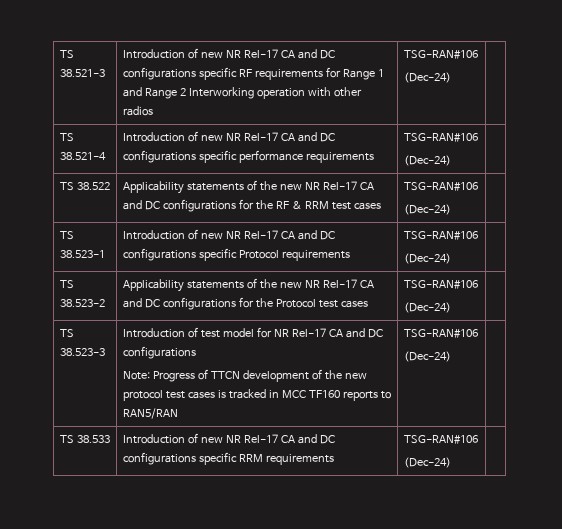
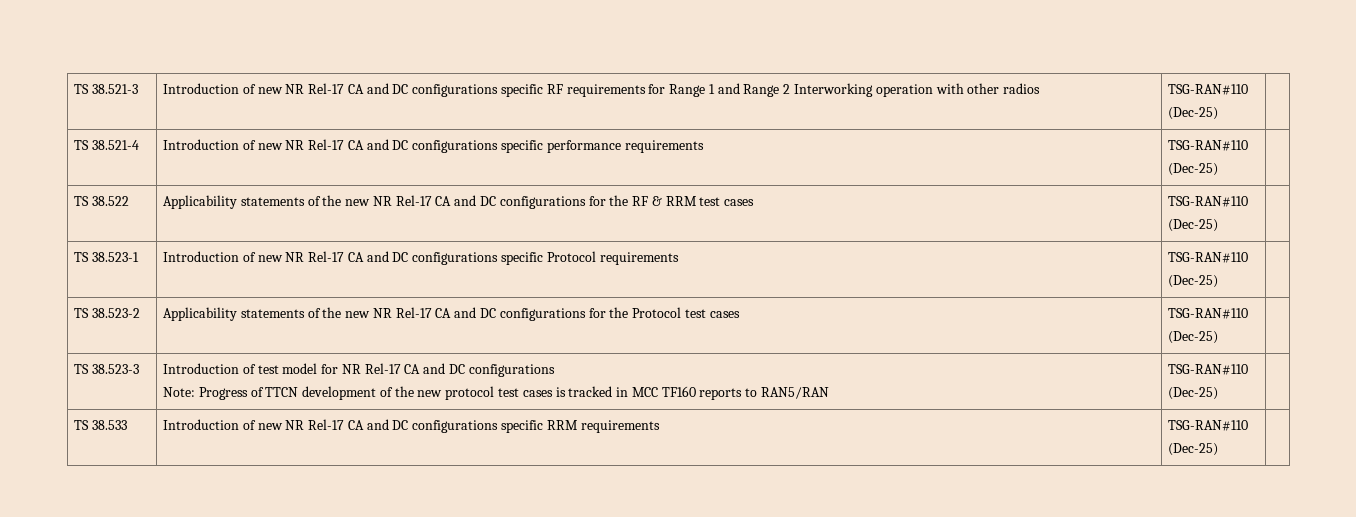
[403,50,478,59] [403,72,451,83] TSG-RAN#106 // (Dec-24) -> [1167,84,1248,95] [1167,107,1218,120] TSG-RAN#110 // (Dec-25)
[403,133,478,142] [403,155,451,166] TSG-RAN#106 // (Dec-24) -> [1167,140,1248,151] [1167,163,1218,176] TSG-RAN#110 // (Dec-25)
[403,182,478,191] [403,204,451,215] TSG-RAN#106 // (Dec-24) -> [1167,196,1248,207] [1167,219,1218,232] TSG-RAN#110 // (Dec-25)
[403,231,478,240] [403,253,451,264] TSG-RAN#106 // (Dec-24) -> [1167,252,1248,263] [1167,275,1218,288] TSG-RAN#110 // (Dec-25)
[403,280,478,289] [403,302,451,313] TSG-RAN#106 // (Dec-24) -> [1167,308,1248,319] [1167,331,1218,344] TSG-RAN#110 // (Dec-25)
[403,329,478,338] [403,351,451,362] TSG-RAN#106 // (Dec-24) -> [1167,364,1248,375] [1167,387,1218,400] TSG-RAN#110 // (Dec-25)
[403,435,478,444] [403,457,451,468] TSG-RAN#106 // (Dec-24) -> [1167,420,1248,431] [1167,443,1218,456] TSG-RAN#110 // (Dec-25)

